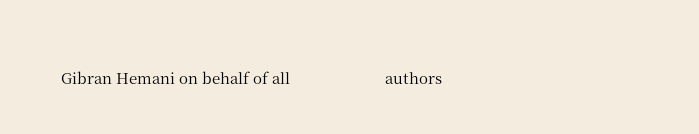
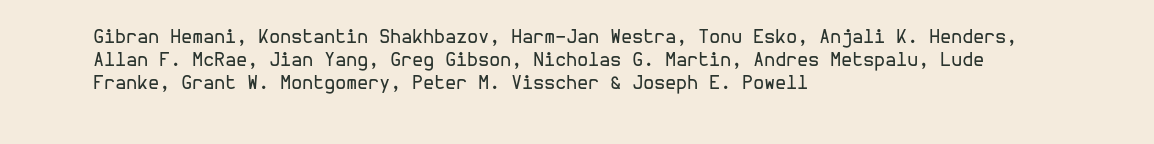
[116,71,442,84] Hemani on behalf of all authors -> [170,29,1017,48] [93,52,984,71] [93,75,808,94] Hemani, Konstantin Shakhbazov, Harm-Jan Westra, Tonu Esko, Anjali K. Henders, Allan F. McRae, Jian Yang, Greg Gibson, Nicholas G. Martin, Andres Metspalu, Lude Franke, Grant W. Montgomery, Peter M. Visscher & Joseph E. Powell

